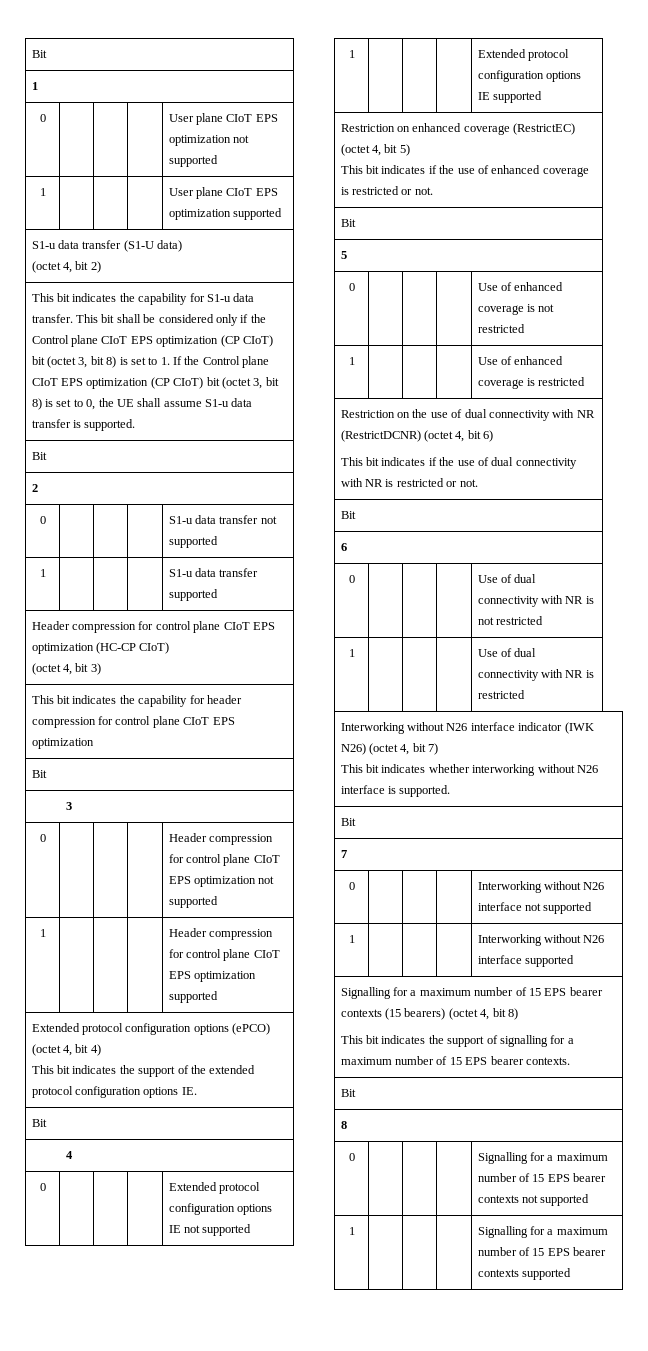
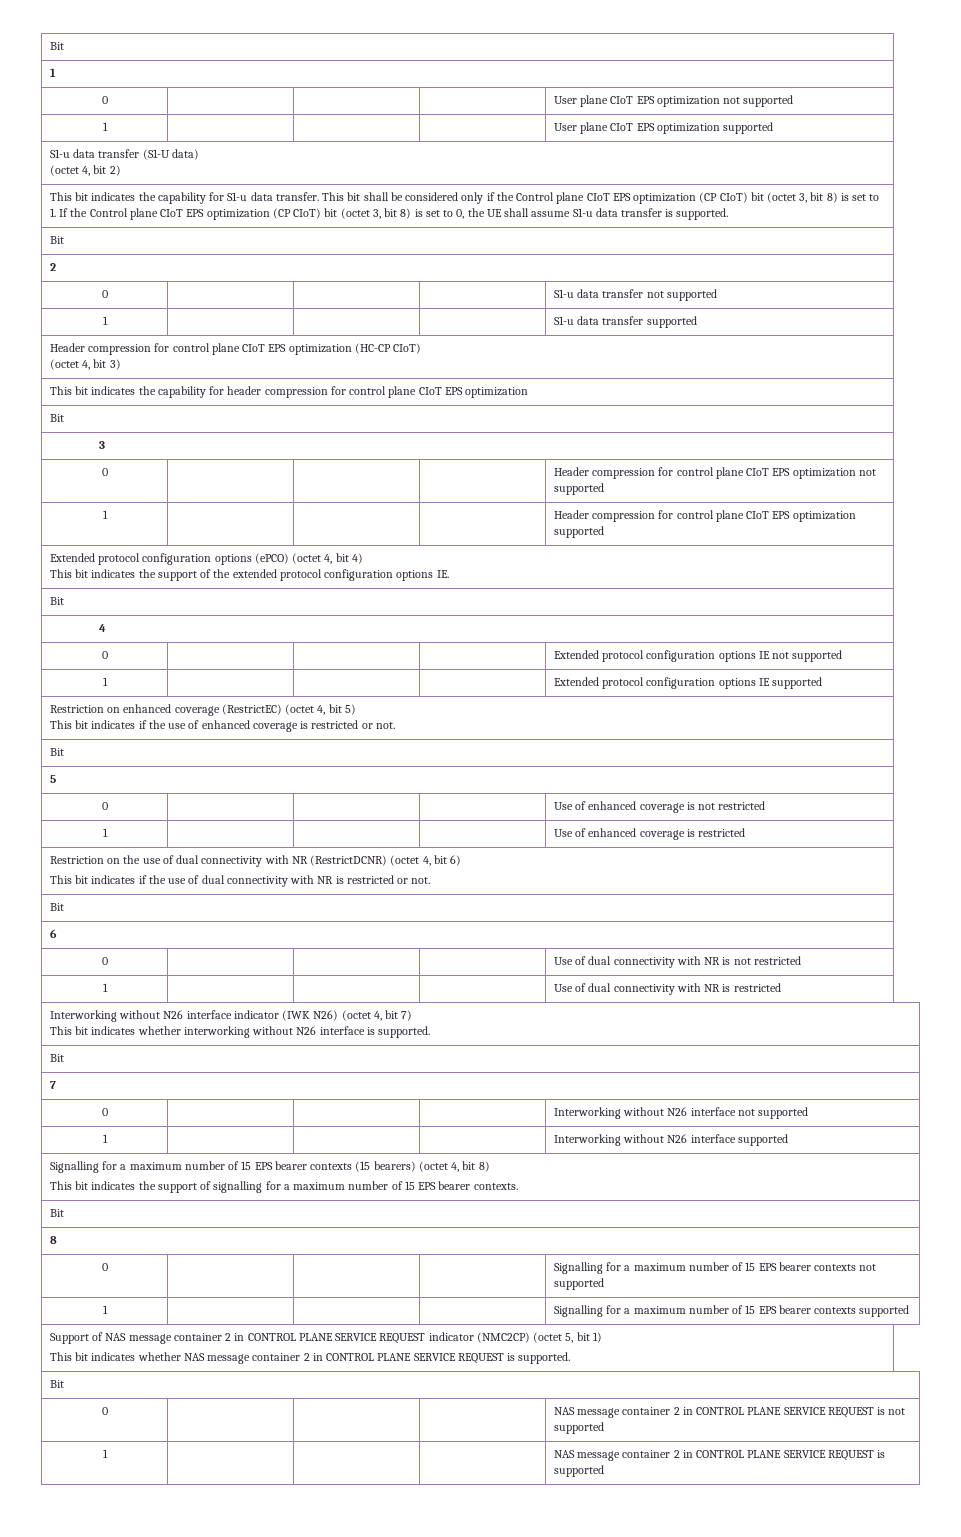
(572, 1274) none -> [49,1332,602,1344] [49,1352,571,1364] [49,1380,64,1388] [101,1407,108,1415] [553,1407,906,1418] [553,1422,604,1434] [102,1449,108,1458] [553,1450,886,1461] [553,1465,604,1477] // Support of NAS message container 2 in CONTROL PLANE SERVICE REQUEST indicator (NMC2CP) (octet 5, bit 1) // This bit indicates whether NAS message container 2 in CONTROL PLANE SERVICE REQUEST is supported. // Bit // 0 | | | | NAS message container 2 in CONTROL PLANE SERVICE REQUEST is not supported // 1 | | | | NAS message container 2 in CONTROL PLANE SERVICE REQUEST is supported

